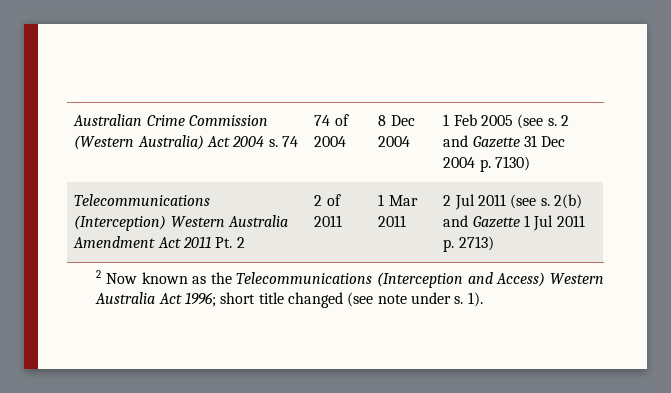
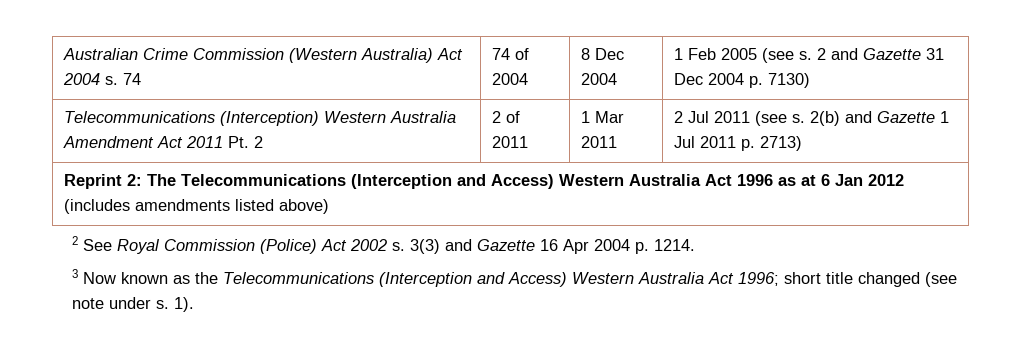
[96,270,102,278] // 2 -> [63,174,904,189] [63,199,329,214] [72,236,696,254] [72,269,79,278] // Reprint 2: The Telecommunications (Interception and Access) Western Australia Act 1996 as at 6 Jan 2012 (includes amendments listed above) // 2 See Royal Commission (Police) Act 2002 s. 3(3) and Gazette 16 Apr 2004 p. 1214. // 3

